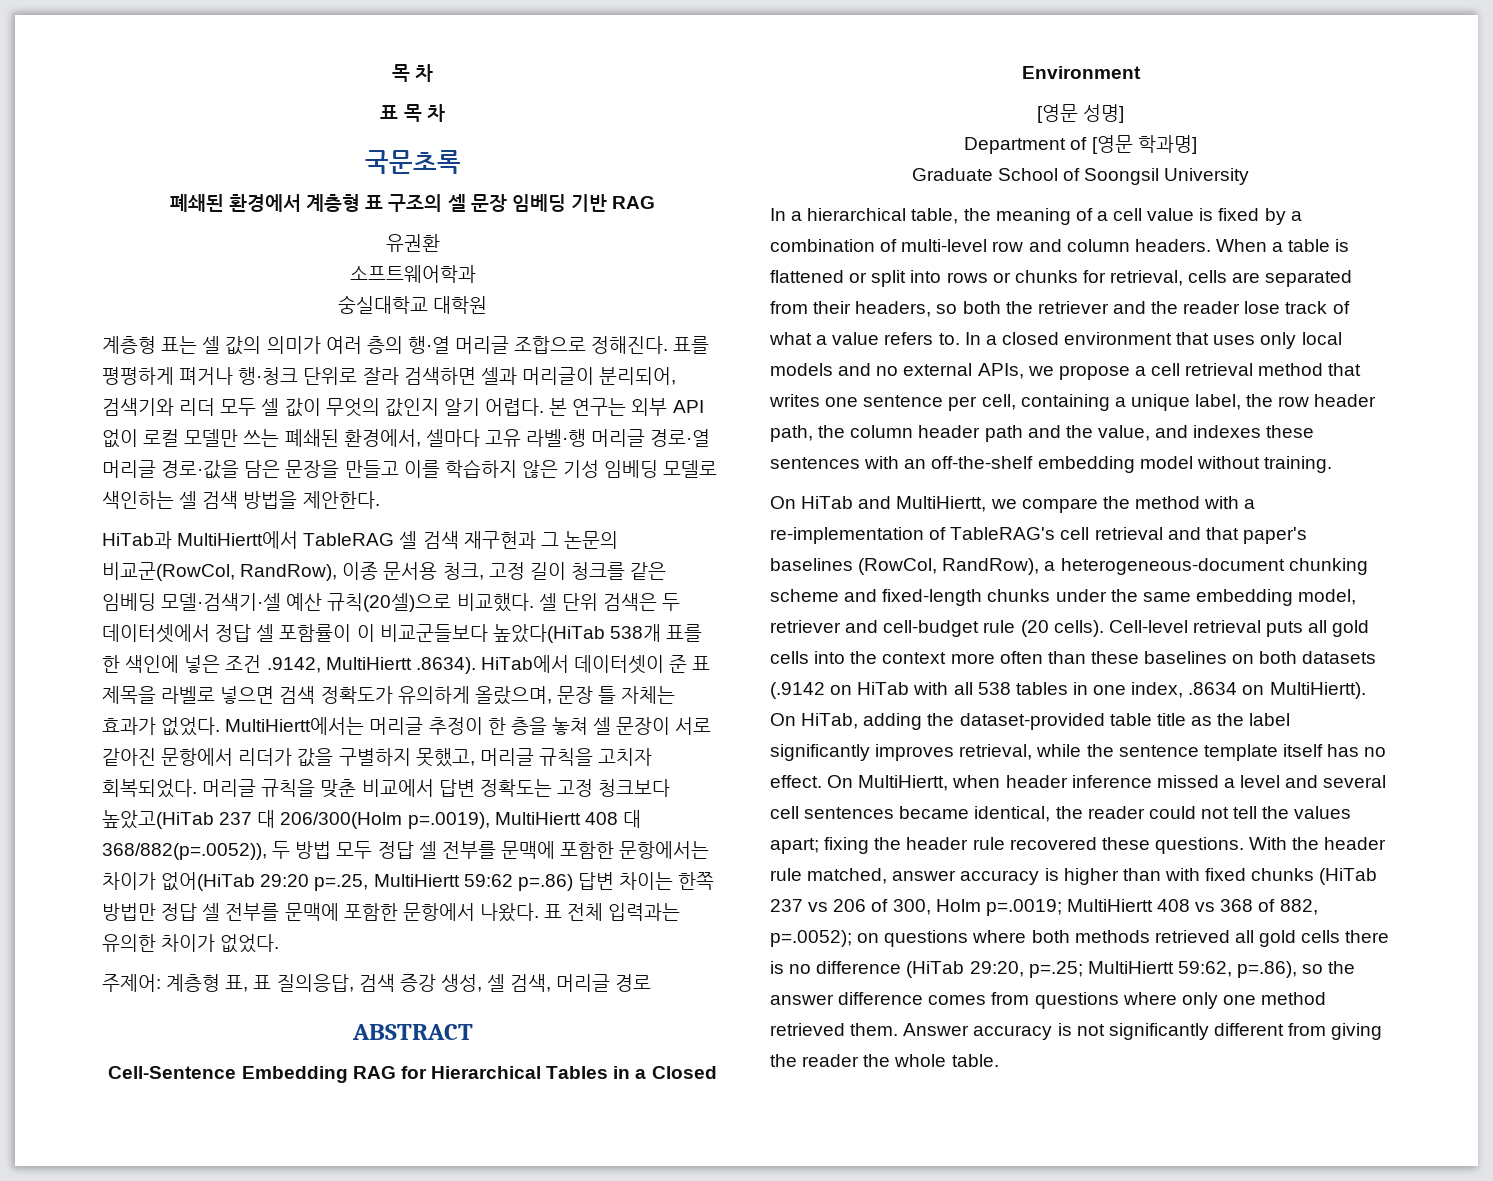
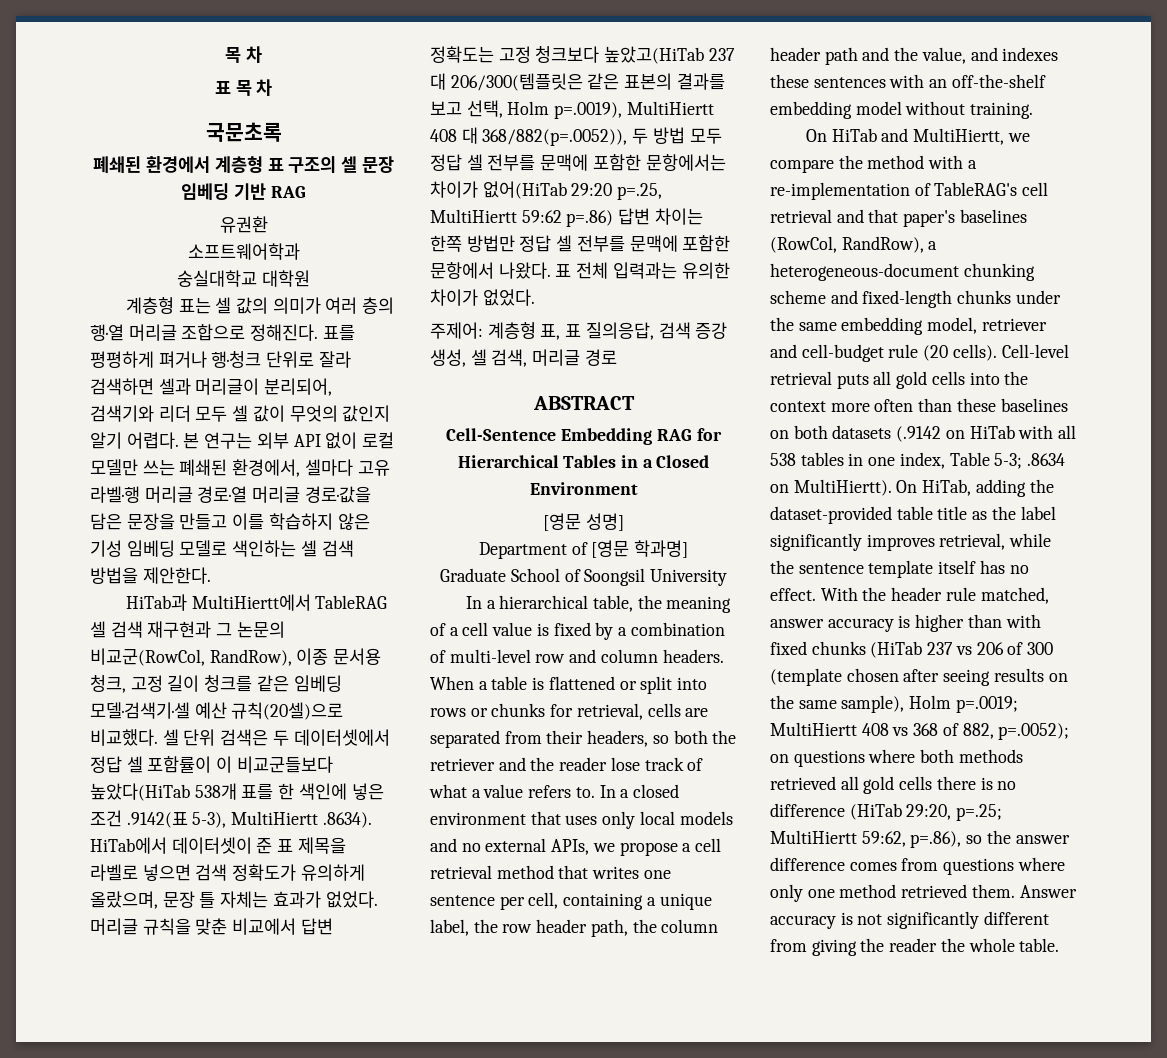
[266,657,321,673] .9142, -> [126,812,227,828] .9142(표 5-3),
[225,717,712,735] [102,748,653,767] [102,779,197,798] MultiHiertt에서는 머리글 추정이 한 층을 놓쳐 셀 문장이 서로 같아진 문항에서 리더가 값을 구별하지 못했고, 머리글 규칙을 고치자 회복되었다. -> (378, 899) none
[280,812,403,829] 206/300(Holm -> [450,73,725,91] [430,100,550,118] 206/300(템플릿은 같은 표본의 결과를 보고 선택, Holm
(1184, 690) none -> [949,452,1023,469] Table 5-3;
[827,775,1387,791] [770,806,1352,822] [770,837,1244,854] On MultiHiertt, when header inference missed a level and several cell sentences became identical, the reader could not tell the values apart; fixing the header rule recovered these questions. -> (816, 594) none
[892,899,931,915] 300, -> [1027,642,1054,655] [770,668,1068,686] [770,695,905,713] 300 (template chosen after seeing results on the same sample),

